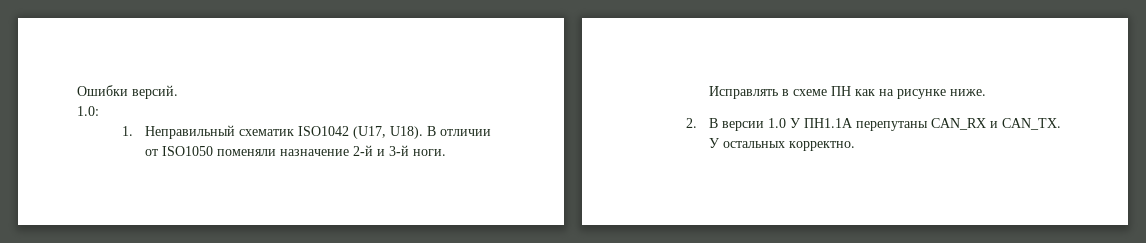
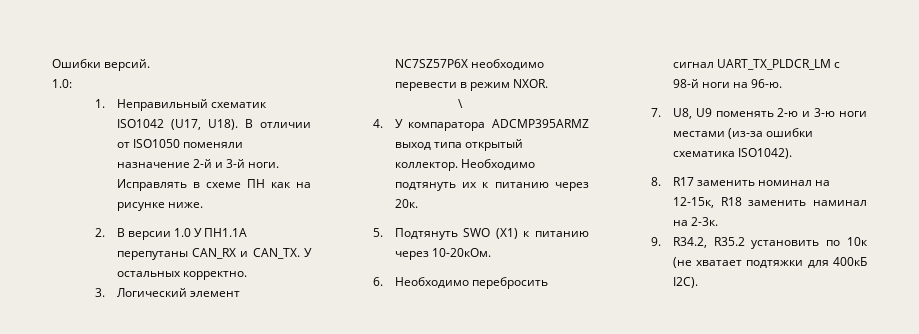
(855, 146) none -> [95,288,241,297] [394,59,545,70] [394,79,549,91] [457,99,463,108] [373,119,589,131] [394,139,524,151] [394,159,536,171] [394,182,589,191] [394,199,418,208] [373,228,589,240] [394,248,492,260] [373,277,549,289] [672,59,841,70] [672,79,783,88] [651,108,867,119] [672,128,814,139] [672,148,793,159] [651,177,831,186] [672,197,867,208] [672,217,719,226] [651,237,868,249] [672,257,867,268] [672,277,698,288] // 3. Логический элемент NC7SZ57P6X необходимо перевести в режим NXOR. // \ // 4. У компаратора ADCMP395ARMZ выход типа открытый коллектор. Необходимо подтянуть их к питанию через 20к. // 5. Подтянуть SWO (X1) к питанию через 10-20кОм. // 6. Необходимо перебросить сигнал UART_TX_PLDCR_LM c 98-й ноги на 96-ю. // 7. U8, U9 поменять 2-ю и 3-ю ноги местами (из-за ошибки схематика ISO1042). // 8. R17 заменить номинал на 12-15к, R18 заменить наминал на 2-3к. // 9. R34.2, R35.2 установить по 10к (не хватает подтяжки для 400кБ I2C).

